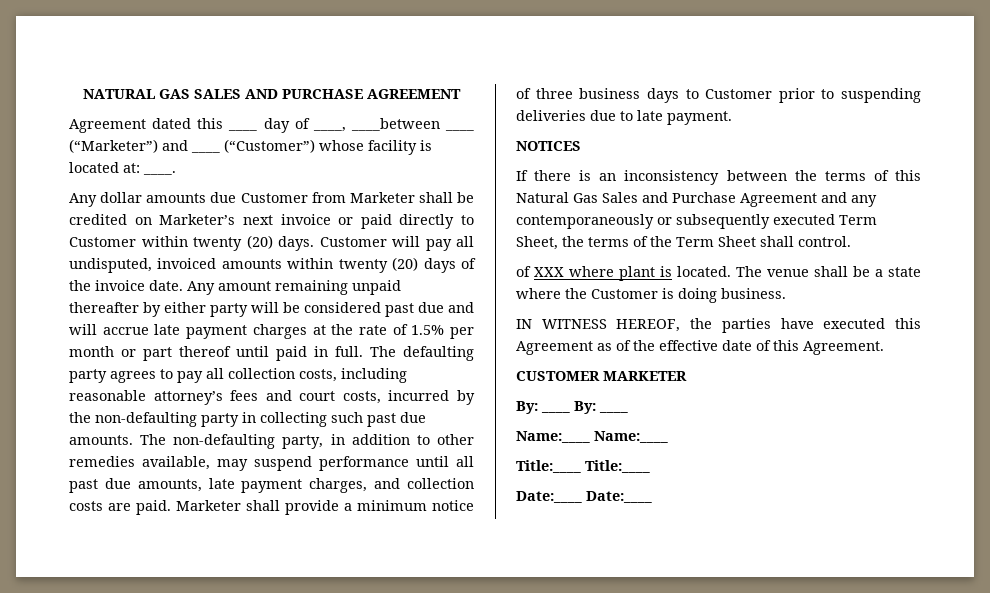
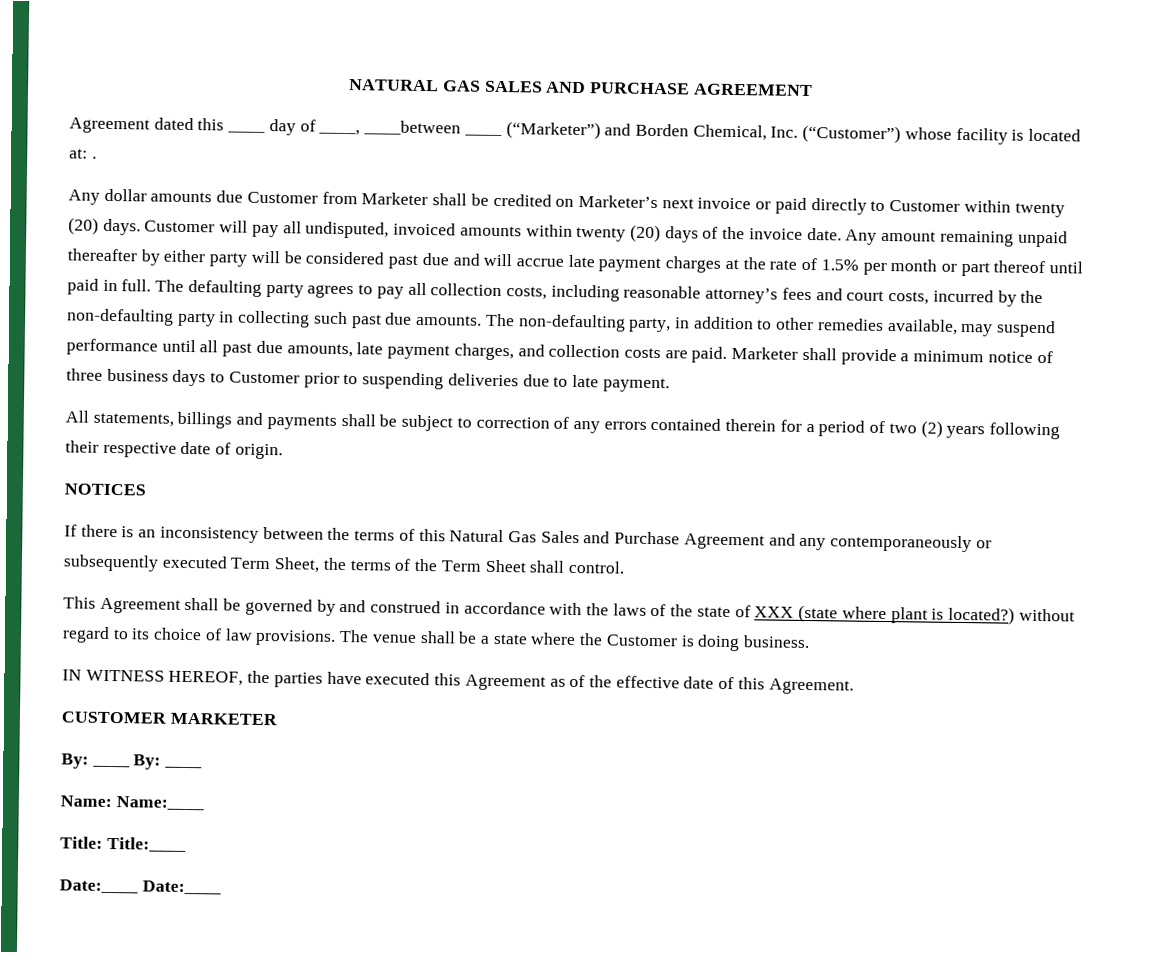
[191,151,220,153] ____ -> [634,123,799,141] Borden Chemical, Inc.
[143,171,176,175] ____. -> [91,156,97,159] .
(732, 118) none -> [65,410,1060,440] [65,440,283,460] // All statements, billings and payments shall be subject to correction of any errors contained therein for a period of two (2) years following their respective date of origin.
(851, 241) none -> [63,596,731,618] This Agreement shall be governed by and construed in accordance with the laws of the state
(564, 272) none -> [798,604,839,623] (state
[677,266,731,277] located. -> [947,606,1075,625] [62,626,337,646] located?) without regard to its choice of law provisions.
[516,431,590,443] Name:____ -> [60,795,112,808] Name:
[516,460,581,473] Title:____ -> [60,836,103,849] Title:

